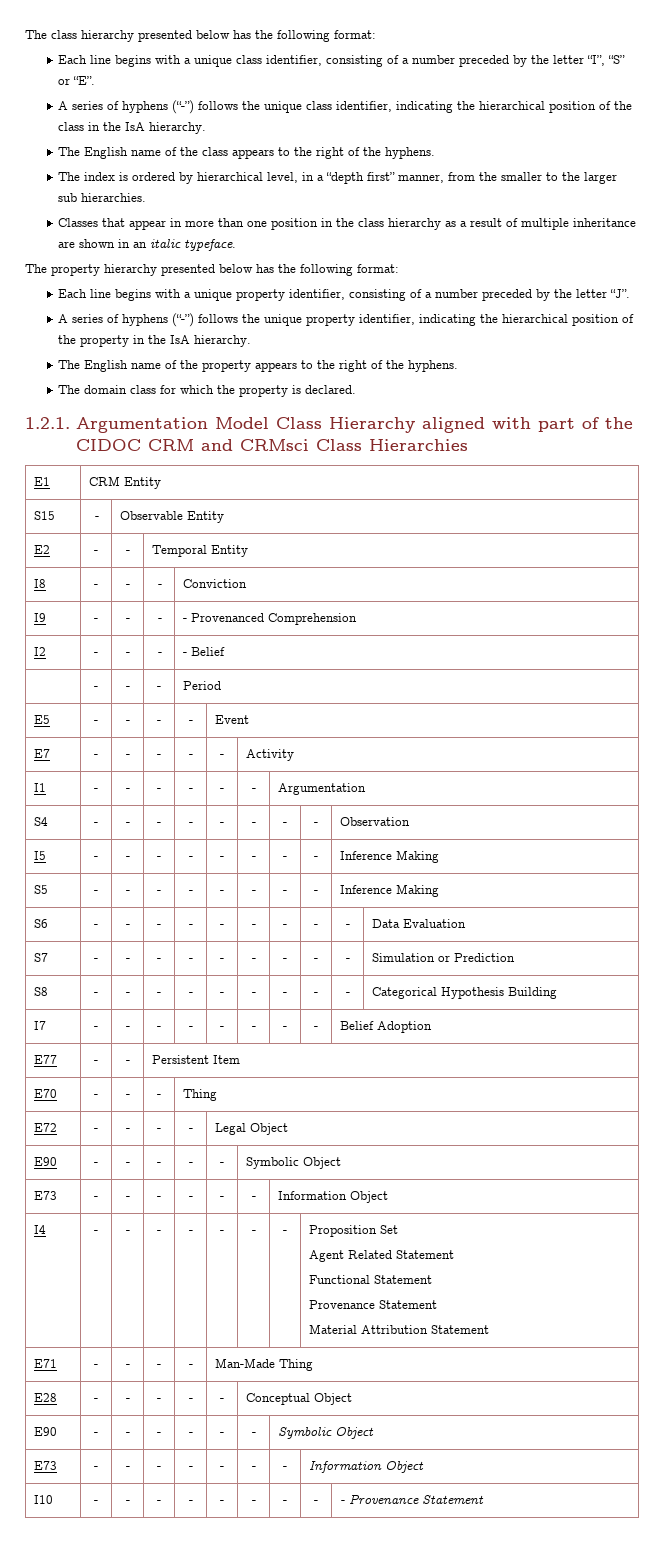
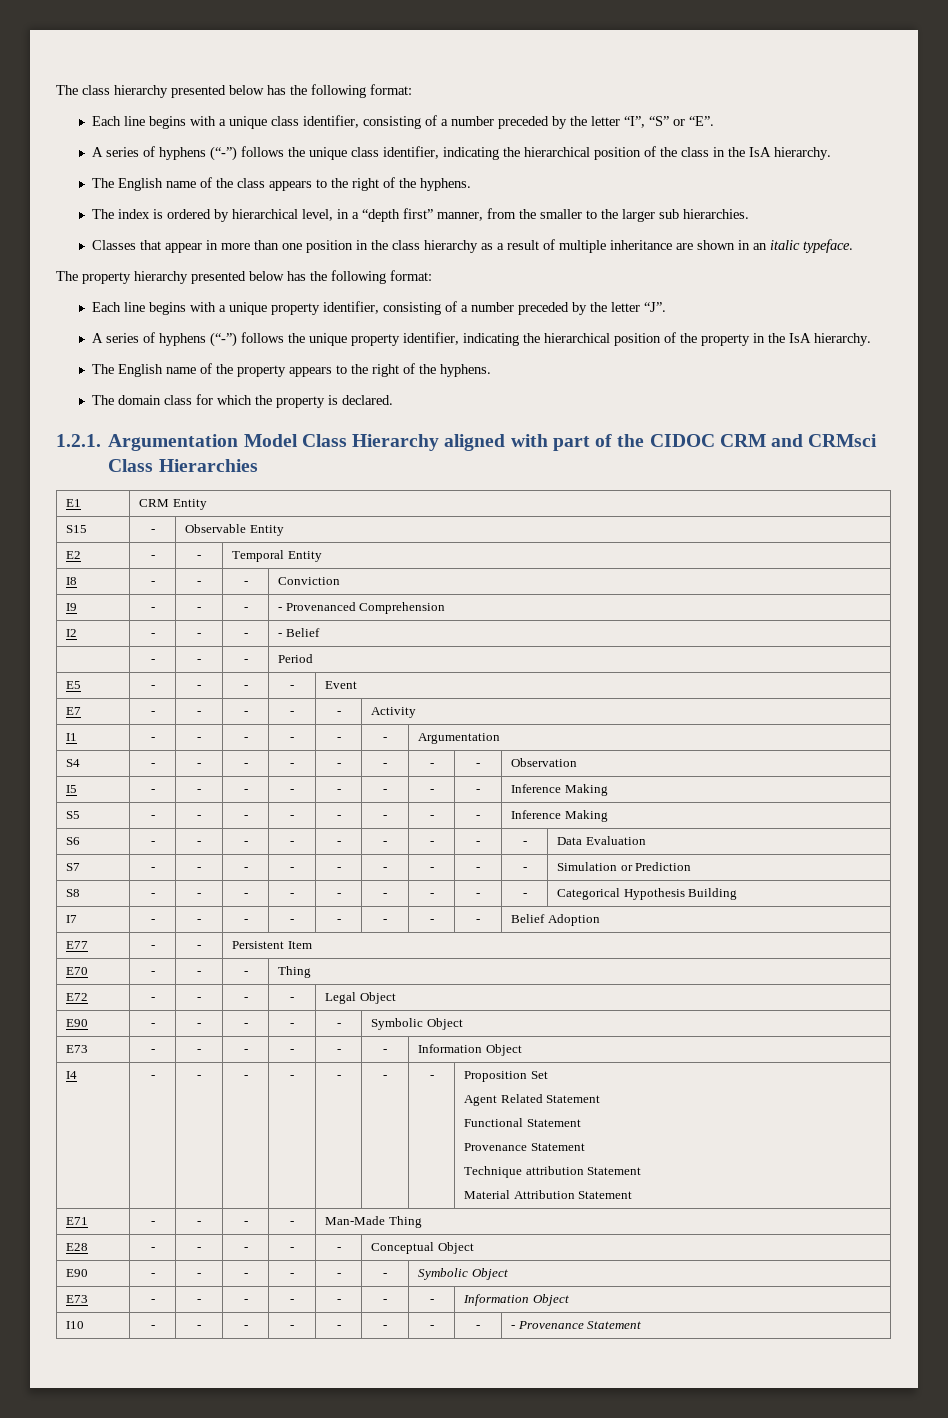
(437, 1304) none -> [464,1166,642,1178] // Technique attribution Statement

